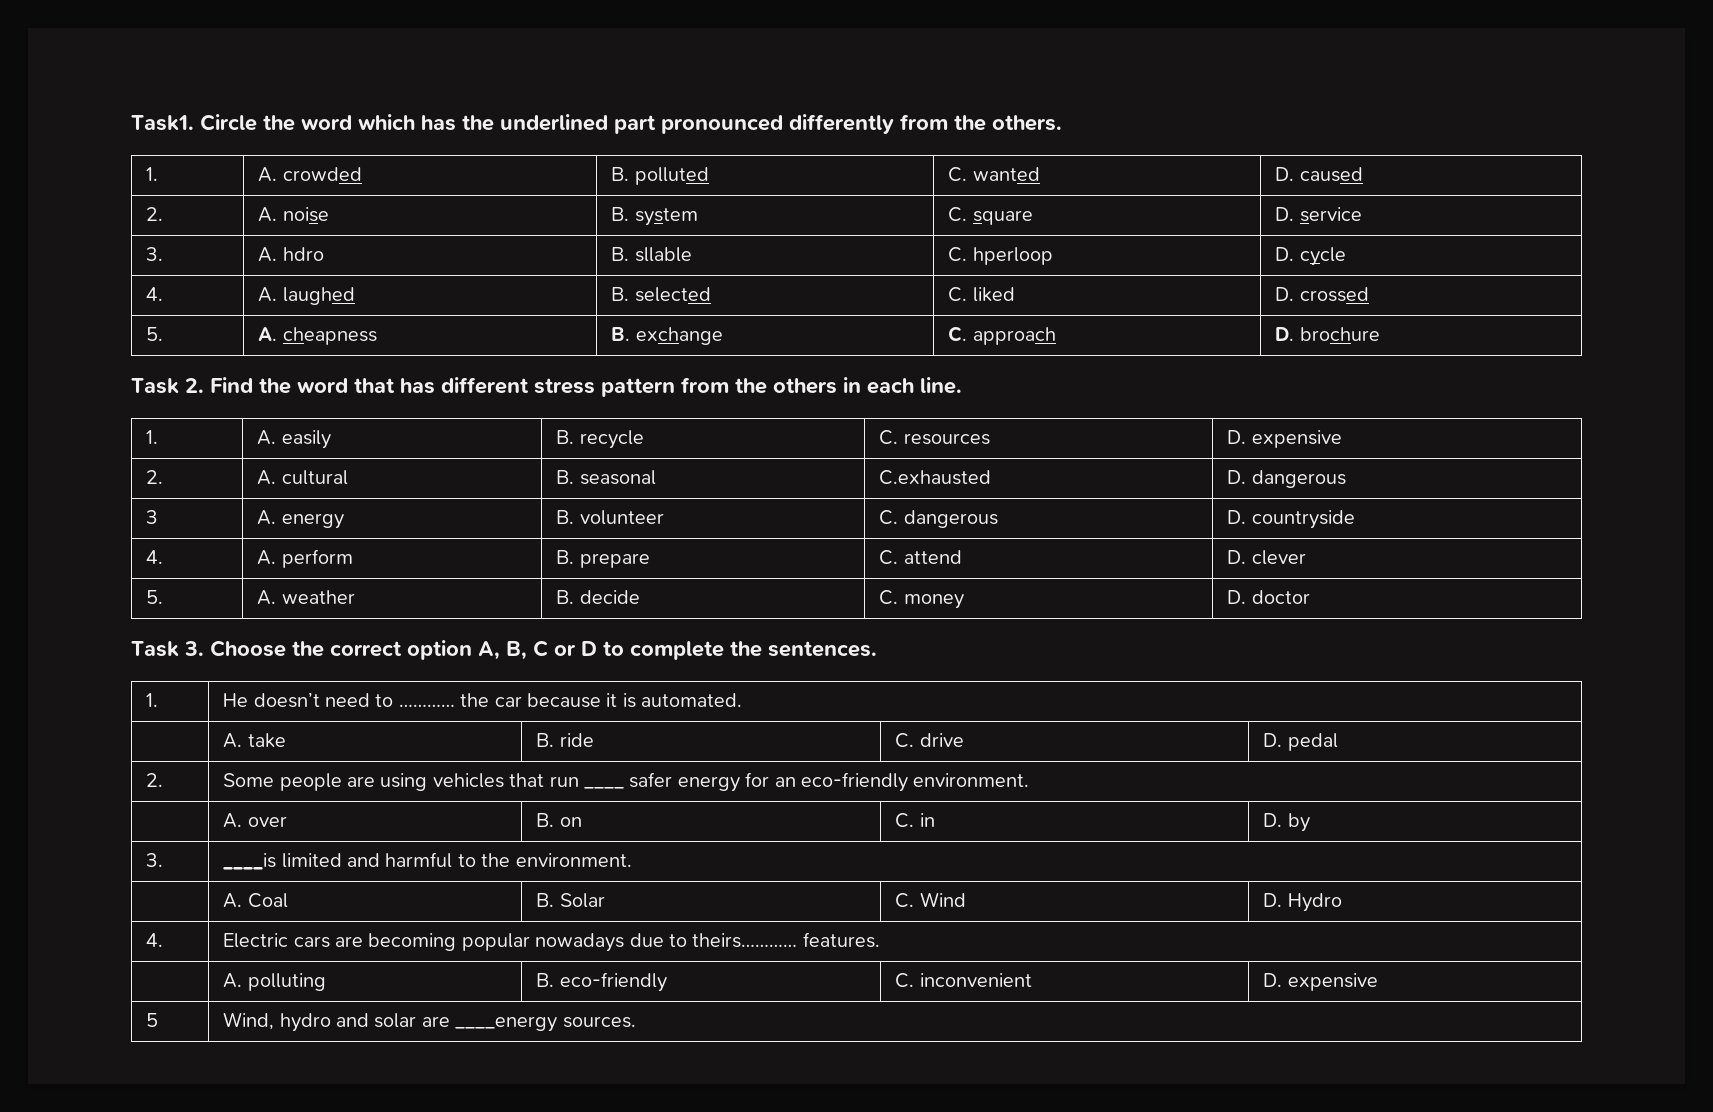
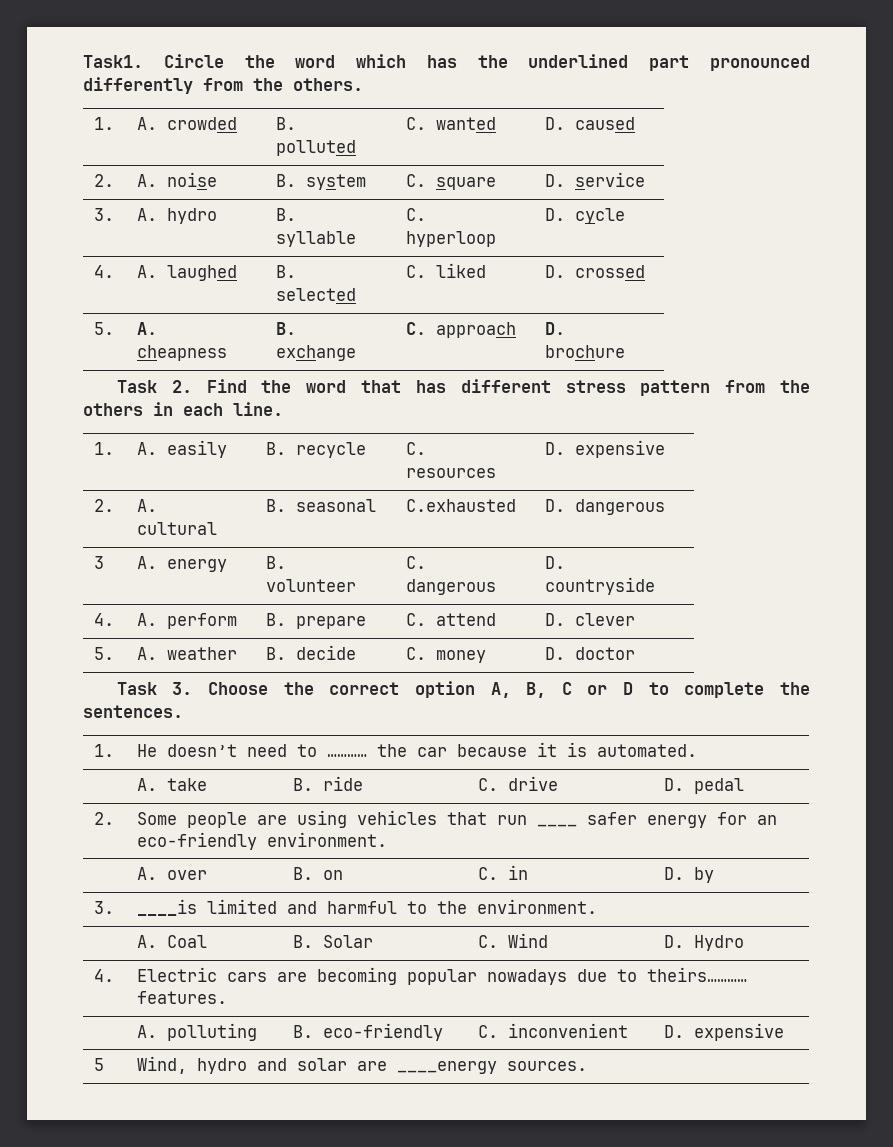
[282,247,324,261] [611,247,692,262] [948,247,1053,265] hdro | B. sllable | C. hperloop -> [167,208,218,224] [276,208,297,221] [276,231,357,247] [406,208,427,221] [406,231,497,247] hydro | B. syllable | C. hyperloop

